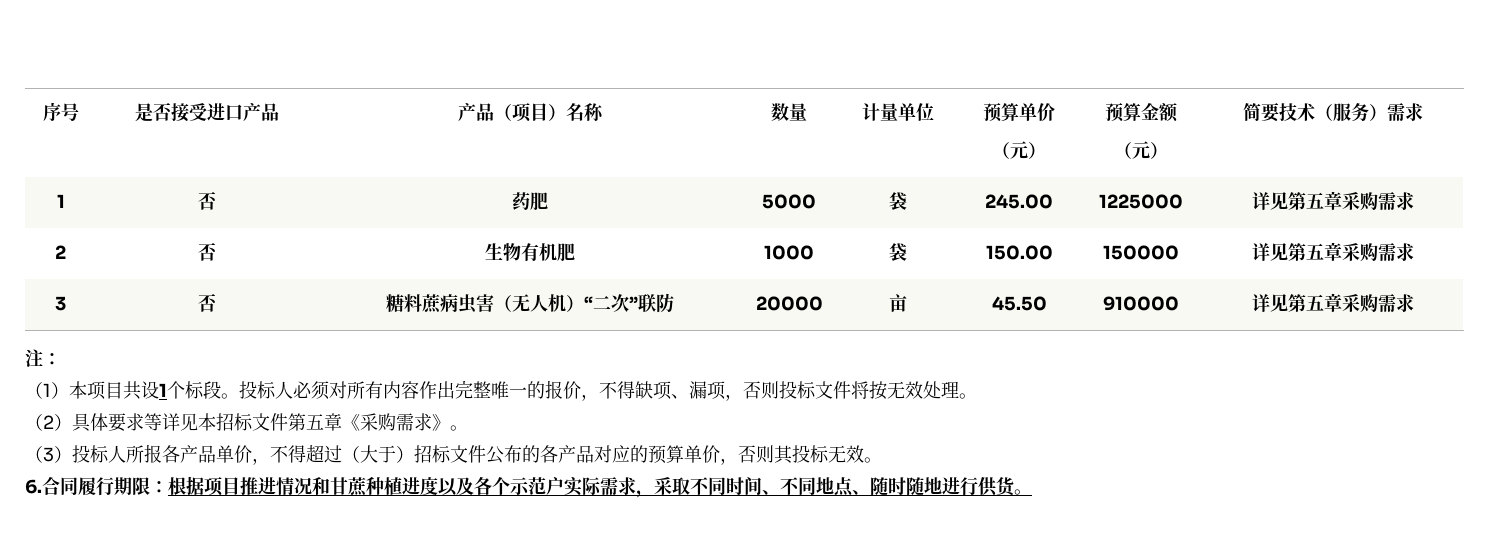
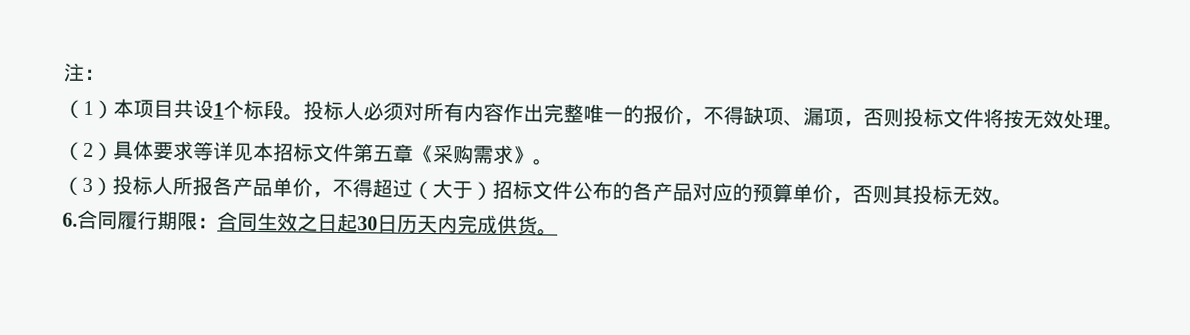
[42,102,79,121] [135,102,279,122] [457,103,604,122] [771,103,807,121] [862,103,934,121] [983,103,1055,122] [992,141,1046,159] [1104,103,1178,122] [1113,141,1168,159] [1242,103,1423,122] [56,194,65,208] [198,191,216,210] [511,192,548,210] [762,194,816,209] [889,192,907,210] [985,194,1053,209] [1098,194,1183,209] [1251,191,1414,211] [55,245,66,259] [198,242,216,261] [484,243,575,261] [764,245,814,260] [889,243,907,261] [985,245,1053,260] [1102,245,1179,260] [1251,242,1414,262] [55,296,66,311] [198,293,216,312] [385,293,674,314] [755,296,823,311] [889,294,907,312] [991,296,1047,311] [1102,296,1179,311] [1251,293,1414,313] 序号 | 是否接受进口产品 | 产品（项目）名称 | 数量 | 计量单位 | 预算单价 // （元） | 预算金额 // （元） | 简要技术（服务）需求 // 1 | 否 | 药肥 | 5000 | 袋 | 245.00 | 1225000 | 详见第五章采购需求 // 2 | 否 | 生物有机肥 | 1000 | 袋 | 150.00 | 150000 | 详见第五章采购需求 // 3 | 否 | 糖料蔗病虫害（无人机）“二次”联防 | 20000 | 亩 | 45.50 | 910000 | 详见第五章采购需求 // -> (63, 72) none
[168,476,978,498] 根据项目推进情况和甘蔗种植进度以及各个示范户实际需求，采取不同时间、不同地点、随时随地进行 -> [217,211,498,234] 合同生效之日起30日历天内完成

